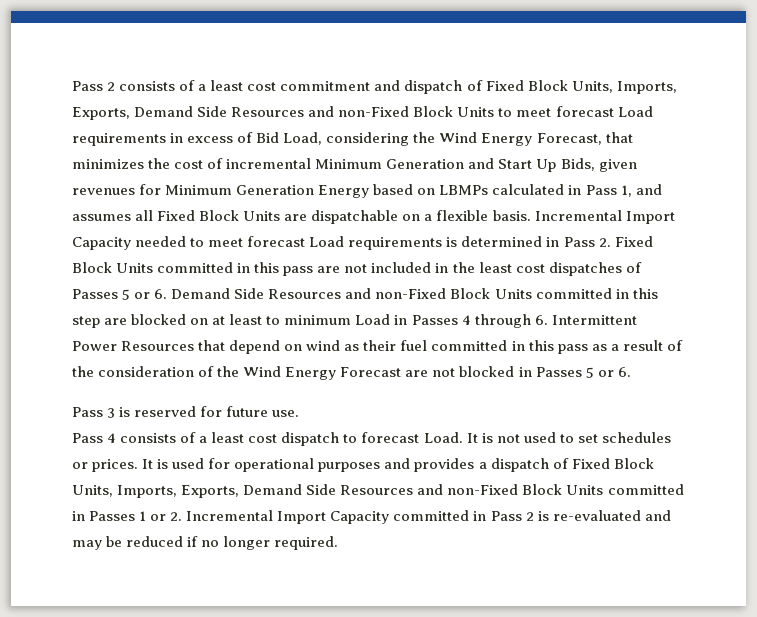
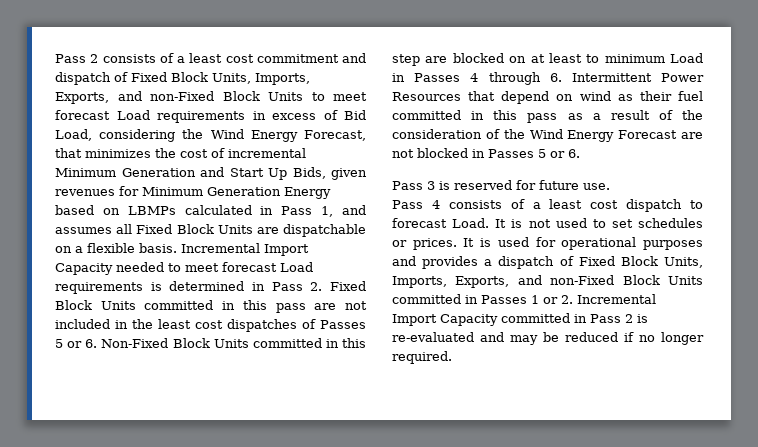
[134,106,305,117] Demand Side Resources -> (109, 98) none
[171,288,447,299] Demand Side Resources and non-Fixed -> [101,338,169,348] Non-Fixed
[243,484,414,495] Demand Side Resources -> (510, 282) none

